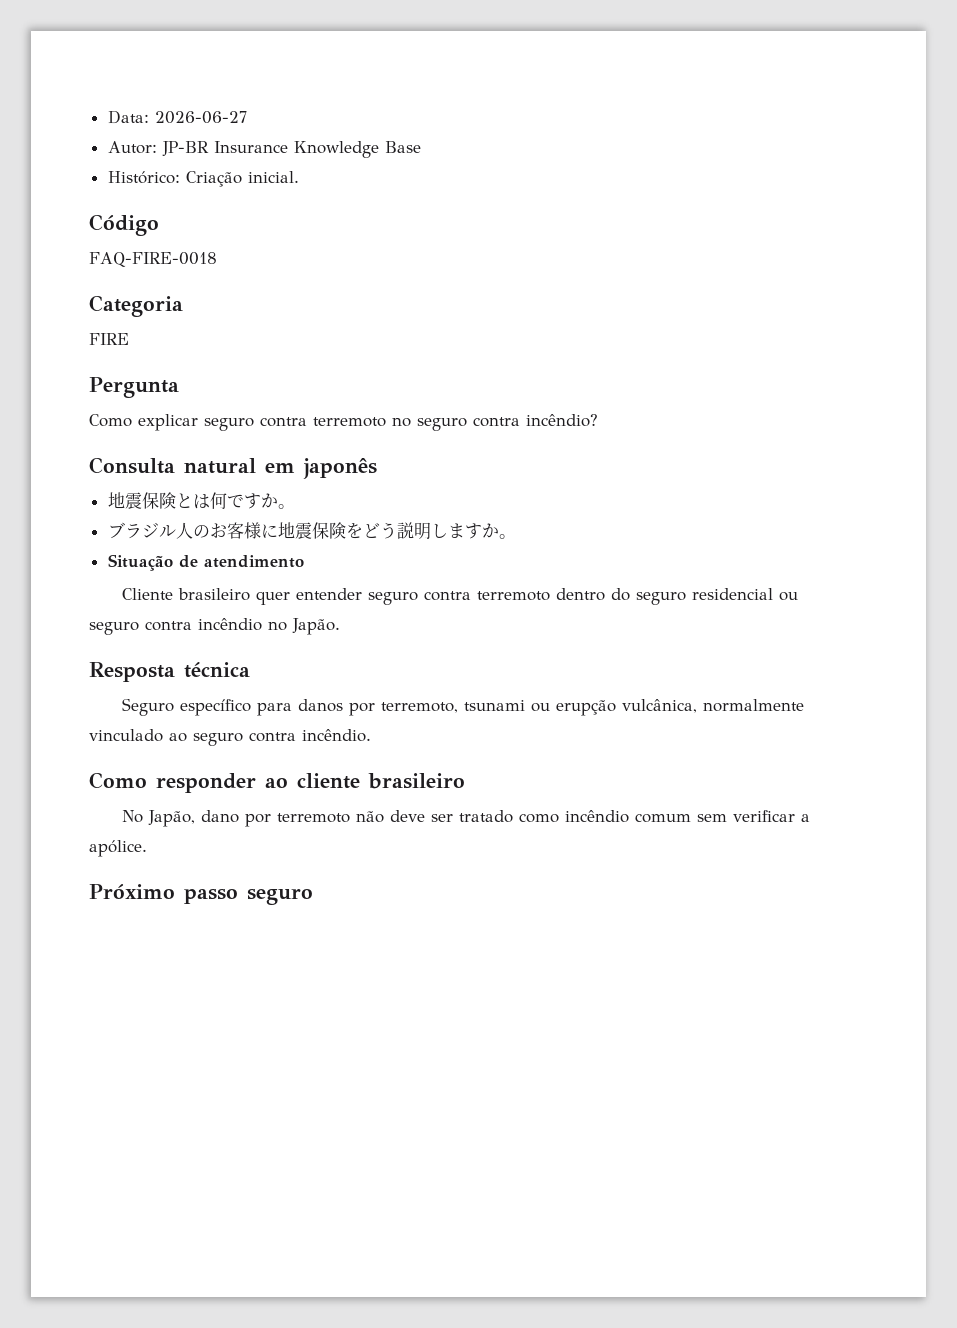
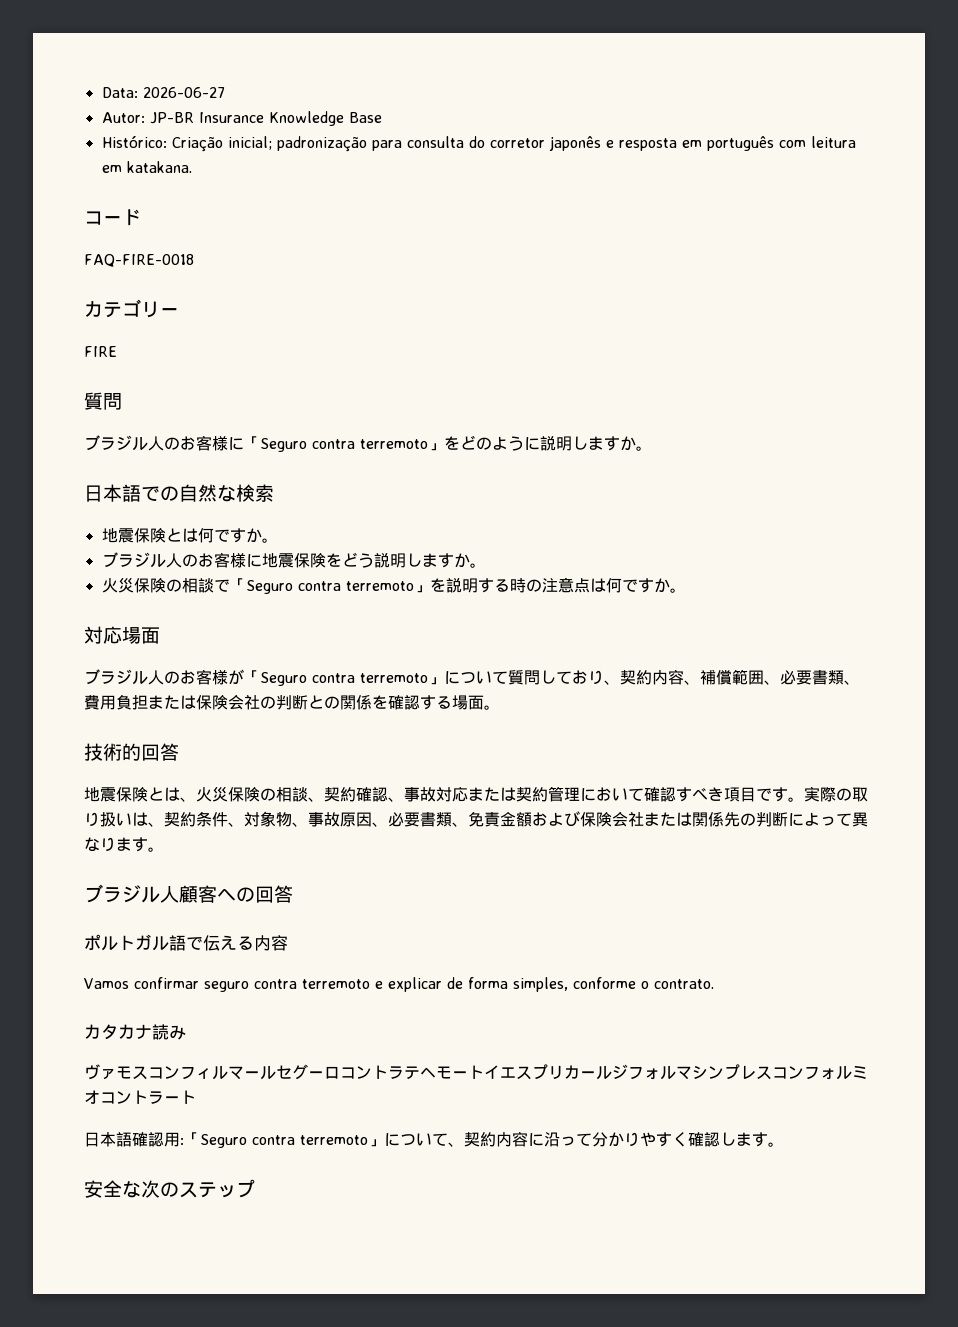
[247,171,299,183] [89,214,159,236] inicial. // Código -> [227,136,856,152] [101,161,192,173] [84,209,141,226] inicial; padronização para consulta do corretor japonês e resposta em português com leitura em katakana. // コード
[89,295,183,317] Categoria -> [84,299,179,318] カテゴリー
[89,377,179,398] [89,414,598,431] [89,457,377,479] Pergunta // Como explicar seguro contra terremoto no seguro contra incêndio? // Consulta natural em japonês -> [84,392,122,410] [84,435,652,452] [84,484,274,502] 質問 // ブラジル人のお客様に「Seguro contra terremoto」をどのように説明しますか。 // 日本語での自然な検索
[107,554,304,571] [122,588,799,605] [89,618,340,635] [89,662,250,682] [122,698,805,716] [89,729,371,746] [89,772,465,793] [122,810,811,827] [89,840,147,857] [89,884,313,905] Situação de atendimento // Cliente brasileiro quer entender seguro contra terremoto dentro do seguro residencial ou seguro contra incêndio no Japão. // Resposta técnica // Seguro específico para danos por terremoto, tsunami ou erupção vulcânica, normalmente vinculado ao seguro contra incêndio. // Como responder ao cliente brasileiro // No Japão, dano por terremoto não deve ser tratado como incêndio comum sem verificar a apólice. // Próximo passo seguro -> [101,577,686,594] [84,626,160,644] [84,669,860,686] [84,694,500,710] [84,743,179,761] [84,786,868,802] [84,811,868,827] [84,837,164,852] [84,884,293,903] [84,934,288,951] [84,977,714,992] [84,1024,186,1040] [84,1064,868,1080] [84,1090,196,1104] [84,1131,784,1148] [84,1179,255,1198] 火災保険の相談で「Seguro contra terremoto」を説明する時の注意点は何ですか。 // 対応場面 // ブラジル人のお客様が「Seguro contra terremoto」について質問しており、契約内容、補償範囲、必要書類、費用負担または保険会社の判断との関係を確認する場面。 // 技術的回答 // 地震保険とは、火災保険の相談、契約確認、事故対応または契約管理において確認すべき項目です。実際の取り扱いは、契約条件、対象物、事故原因、必要書類、免責金額および保険会社または関係先の判断によって異なります。 // ブラジル人顧客への回答 // ポルトガル語で伝える内容 // Vamos confirmar seguro contra terremoto e explicar de forma simples, conforme o contrato. // カタカナ読み // ヴァモスコンフィルマールセグーロコントラテヘモートイエスプリカールジフォルマシンプレスコンフォルミオコントラート // 日本語確認用:「Seguro contra terremoto」について、契約内容に沿って分かりやすく確認します。 // 安全な次のステップ

